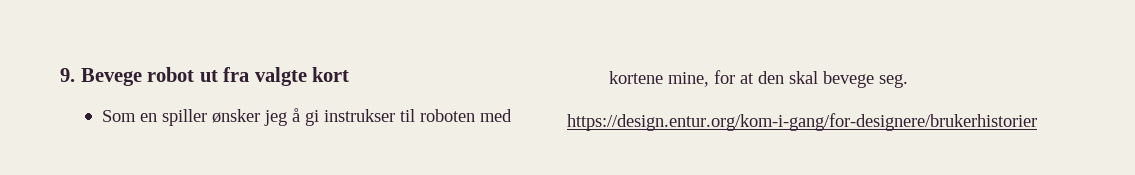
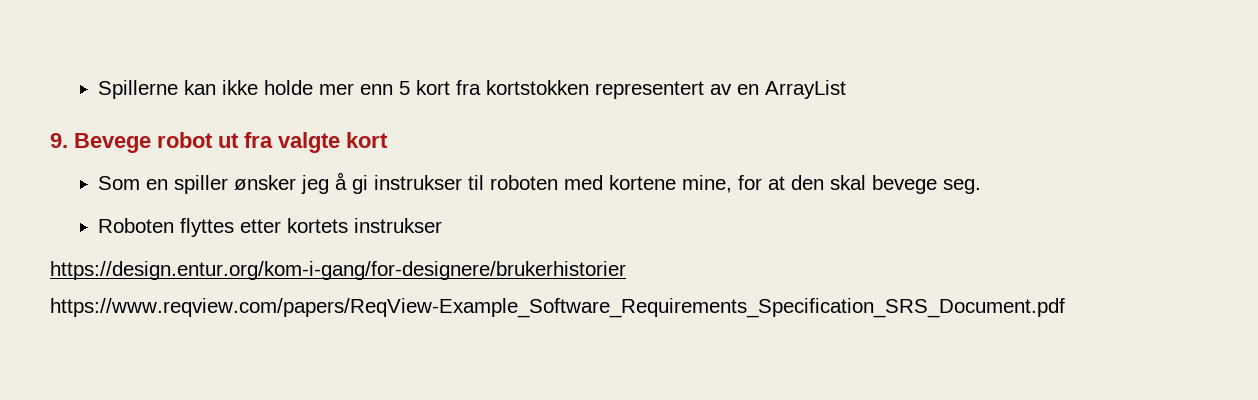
(60, 75) none -> [97,80,846,99] Spillerne kan ikke holde mer enn 5 kort fra kortstokken representert av en ArrayList //
(908, 81) none -> [97,218,442,237] // Roboten flyttes etter kortets instrukser
(1037, 122) none -> [50,298,1065,318] // https://www.reqview.com/papers/ReqView-Example_Software_Requirements_Specification_SRS_Document.pdf

